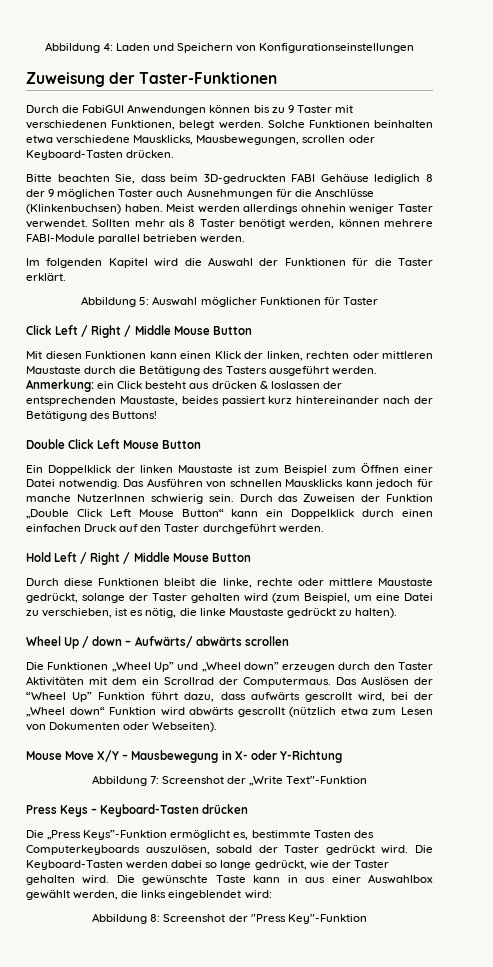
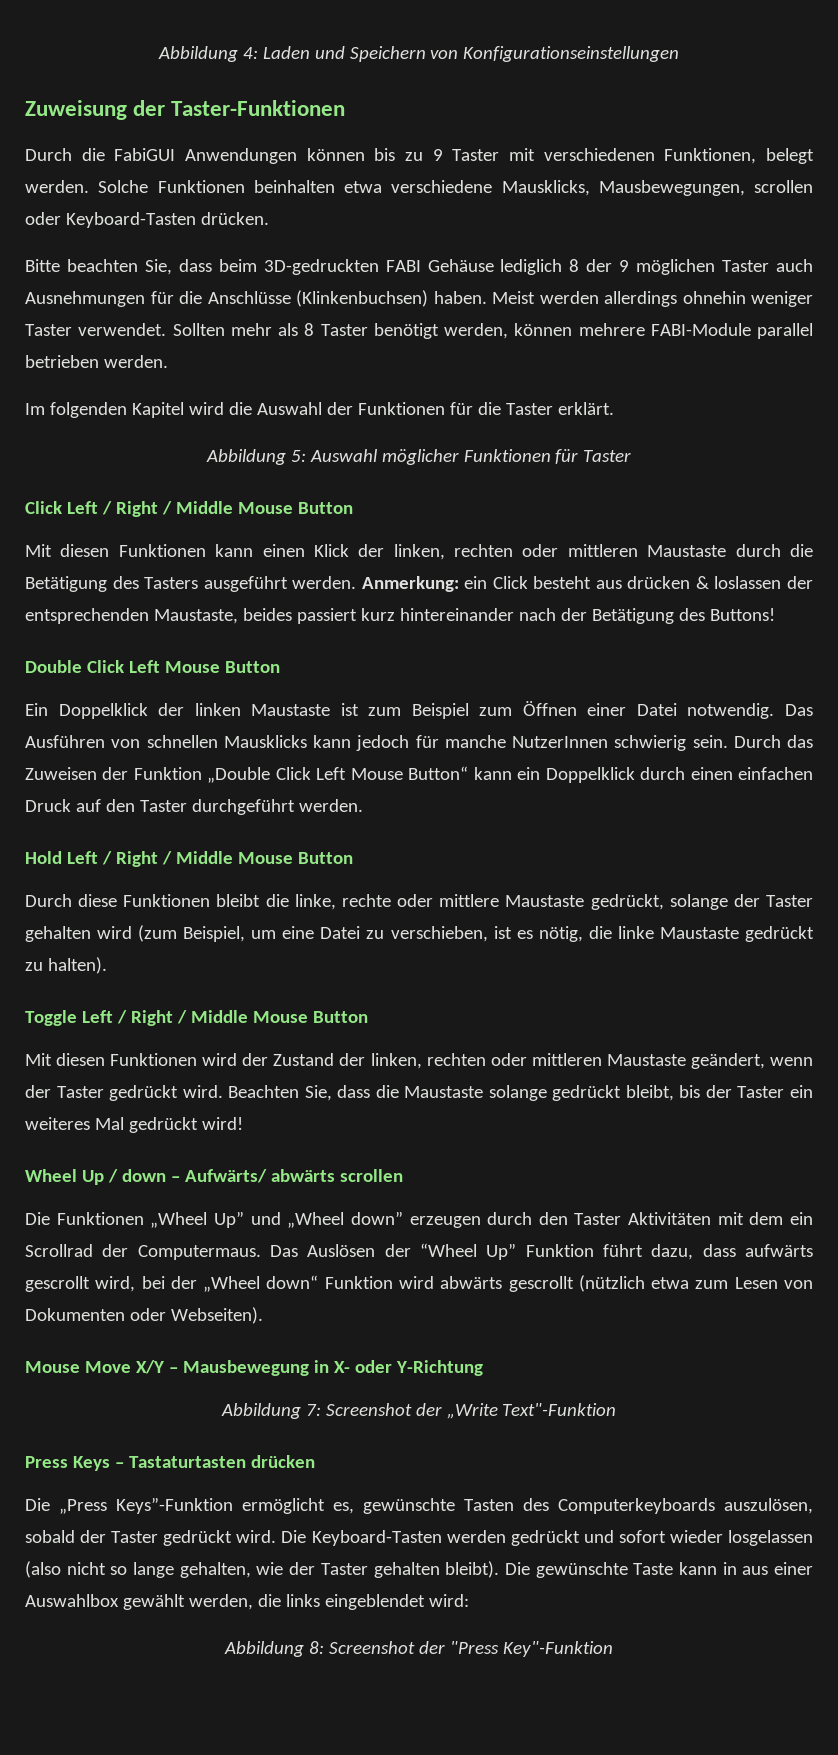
(398, 613) none -> [25,1010,368,1026] [25,1053,814,1069] [25,1085,813,1101] [25,1117,243,1133] // Toggle Left / Right / Middle Mouse Button // Mit diesen Funktionen wird der Zustand der linken, rechten oder mittleren Maustaste geändert, wenn der Taster gedrückt wird. Beachten Sie, dass die Maustaste solange gedrückt bleibt, bis der Taster ein weiteres Mal gedrückt wird!
[100,804,200,817] Keyboard-Tasten -> [128,1456,246,1468] Tastaturtasten
[251,830,311,838] bestimmte -> [363,1498,455,1514] gewünschte
[171,860,203,868] dabei -> [510,1530,813,1546] [25,1561,106,1578] gedrückt und sofort wieder losgelassen (also nicht
[254,860,307,870] gedrückt, -> [179,1562,251,1578] gehalten,
[82,875,110,884] wird. -> [445,1561,500,1578] bleibt).

